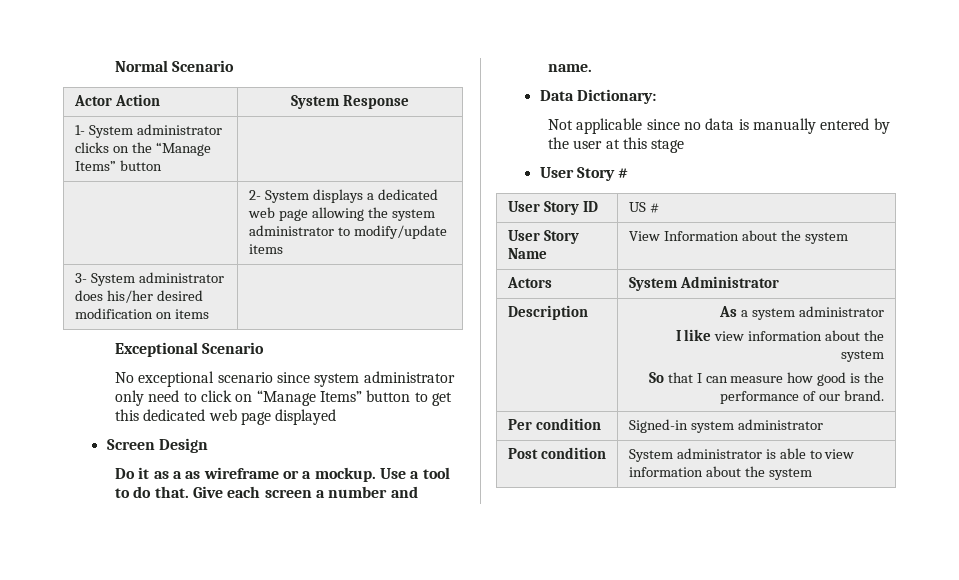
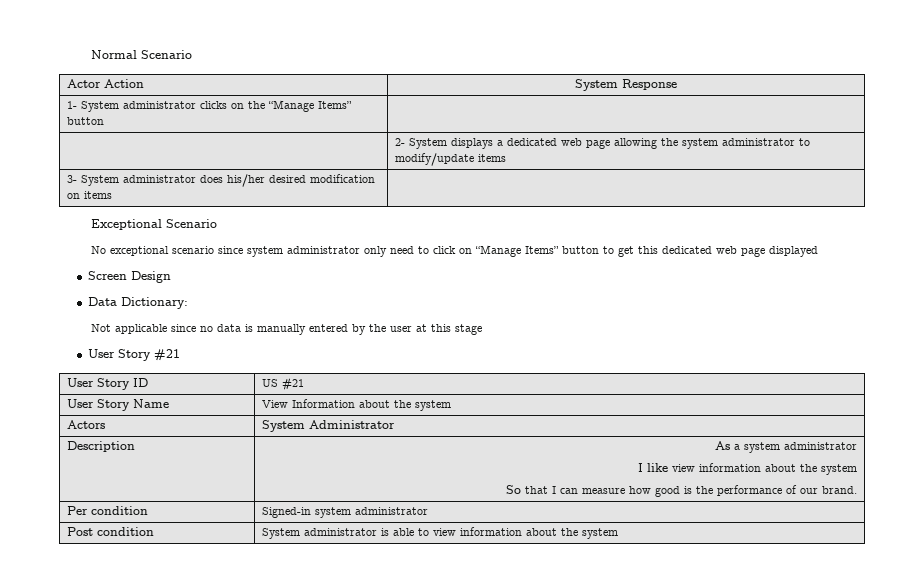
[115,467,450,482] [115,486,418,498] [548,64,593,72] // Do it as a as wireframe or a mockup. Use a tool to do that. Give each screen a number and name. -> (171, 277) none
[618,168,629,178] # -> [153,349,180,361] #21
[649,203,659,213] # -> [282,377,305,391] #21

